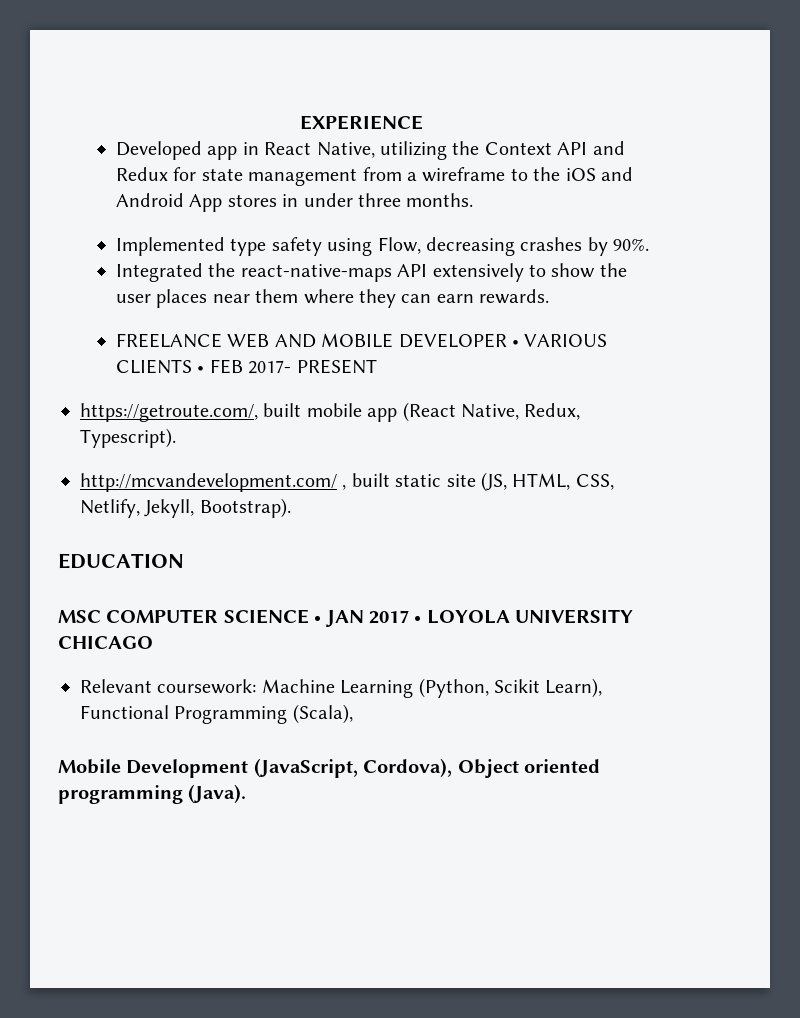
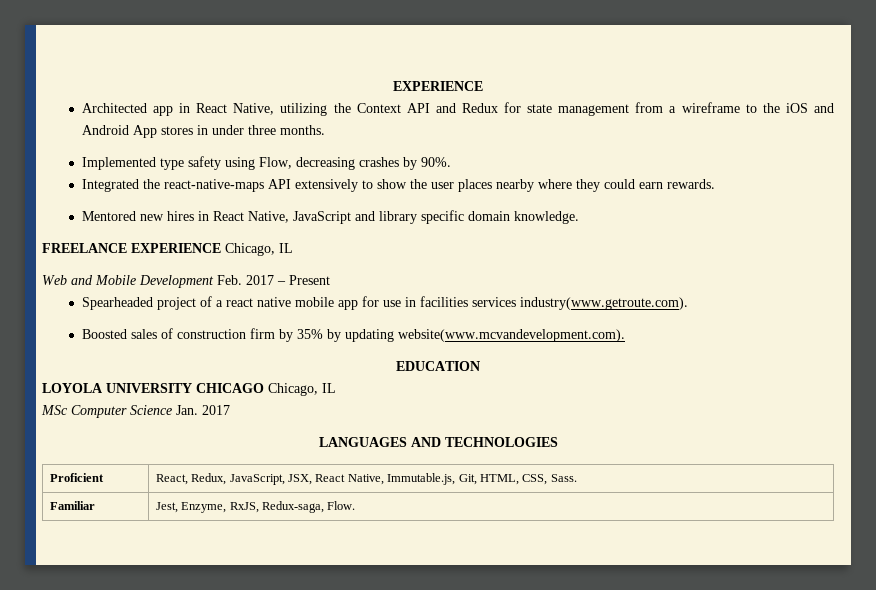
[115,141,202,160] Developed -> [81,103,147,113] Architected
[212,289,299,303] near them -> [495,179,534,192] nearby
[401,294,432,303] can -> [603,179,635,189] could
[115,333,608,348] [115,359,377,374] [80,402,581,422] [80,428,176,448] [80,472,614,492] [80,498,291,518] [58,553,184,569] [58,609,634,627] [58,636,153,649] [80,678,603,698] [80,704,353,724] [58,758,600,778] [58,784,247,804] FREELANCE WEB AND MOBILE DEVELOPER • VARIOUS CLIENTS • FEB 2017- PRESENT // https://getroute.com/, built mobile app (React Native, Redux, Typescript). // http://mcvandevelopment.com/ , built static site (JS, HTML, CSS, Netlify, Jekyll, Bootstrap). // EDUCATION // MSC COMPUTER SCIENCE • JAN 2017 • LOYOLA UNIVERSITY CHICAGO // Relevant coursework: Machine Learning (Python, Scikit Learn), Functional Programming (Scala), // Mobile Development (JavaScript, Cordova), Object oriented programming (Java). -> [81,210,579,224] [42,243,293,256] [42,275,330,288] [81,296,688,310] [81,328,625,342] [396,361,480,371] [42,383,336,396] [41,405,230,418] [318,437,558,447] [49,473,104,482] [155,473,577,485] [49,501,95,510] [155,501,356,513] Mentored new hires in React Native, JavaScript and library specific domain knowledge. // FREELANCE EXPERIENCE Chicago, IL // Web and Mobile Development Feb. 2017 – Present // Spearheaded project of a react native mobile app for use in facilities services industry(www.getroute.com). // Boosted sales of construction firm by 35% by updating website(www.mcvandevelopment.com). // EDUCATION // LOYOLA UNIVERSITY CHICAGO Chicago, IL // MSc Computer Science Jan. 2017 // LANGUAGES AND TECHNOLOGIES // Proficient | React, Redux, JavaScript, JSX, React Native, Immutable.js, Git, HTML, CSS, Sass. // Familiar | Jest, Enzyme, RxJS, Redux-saga, Flow.

